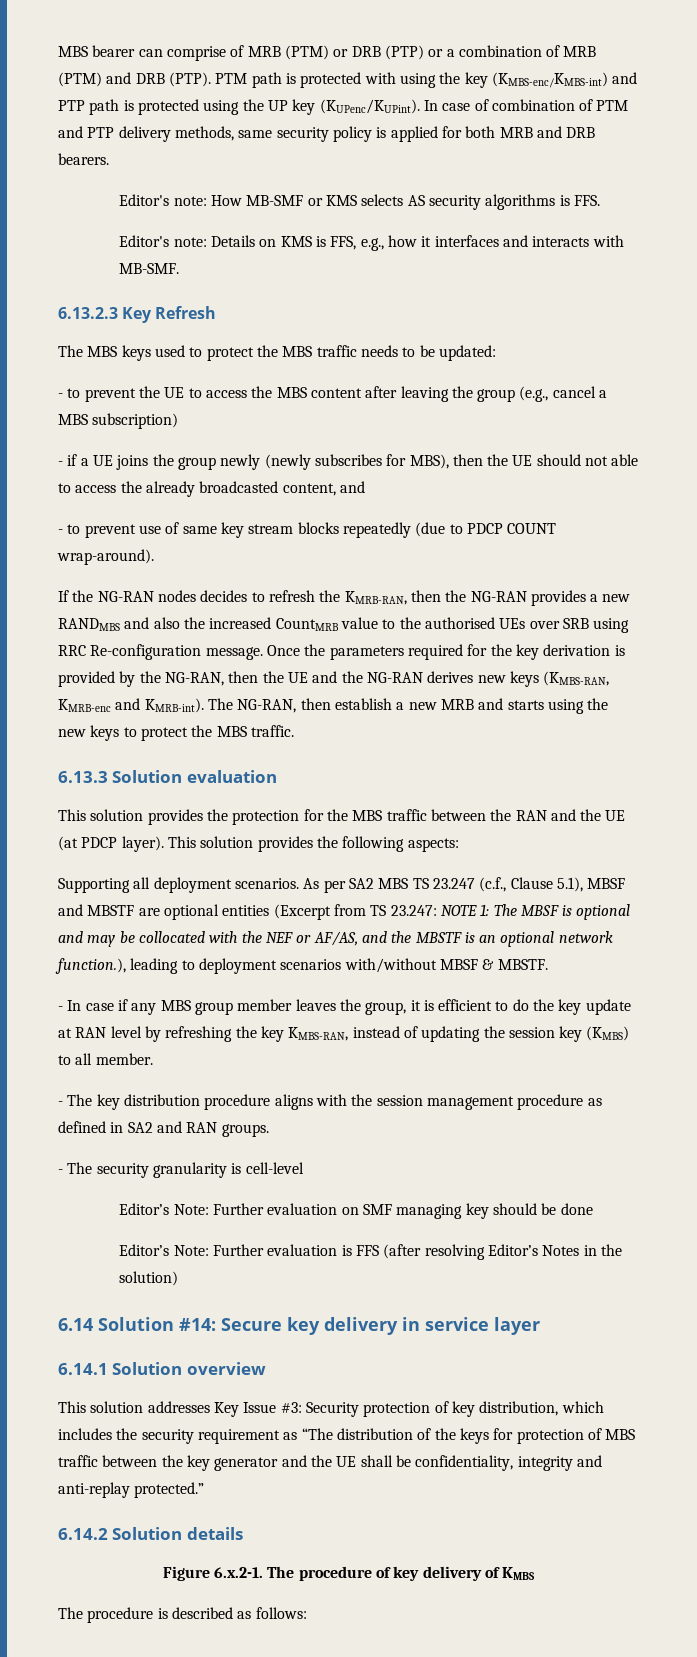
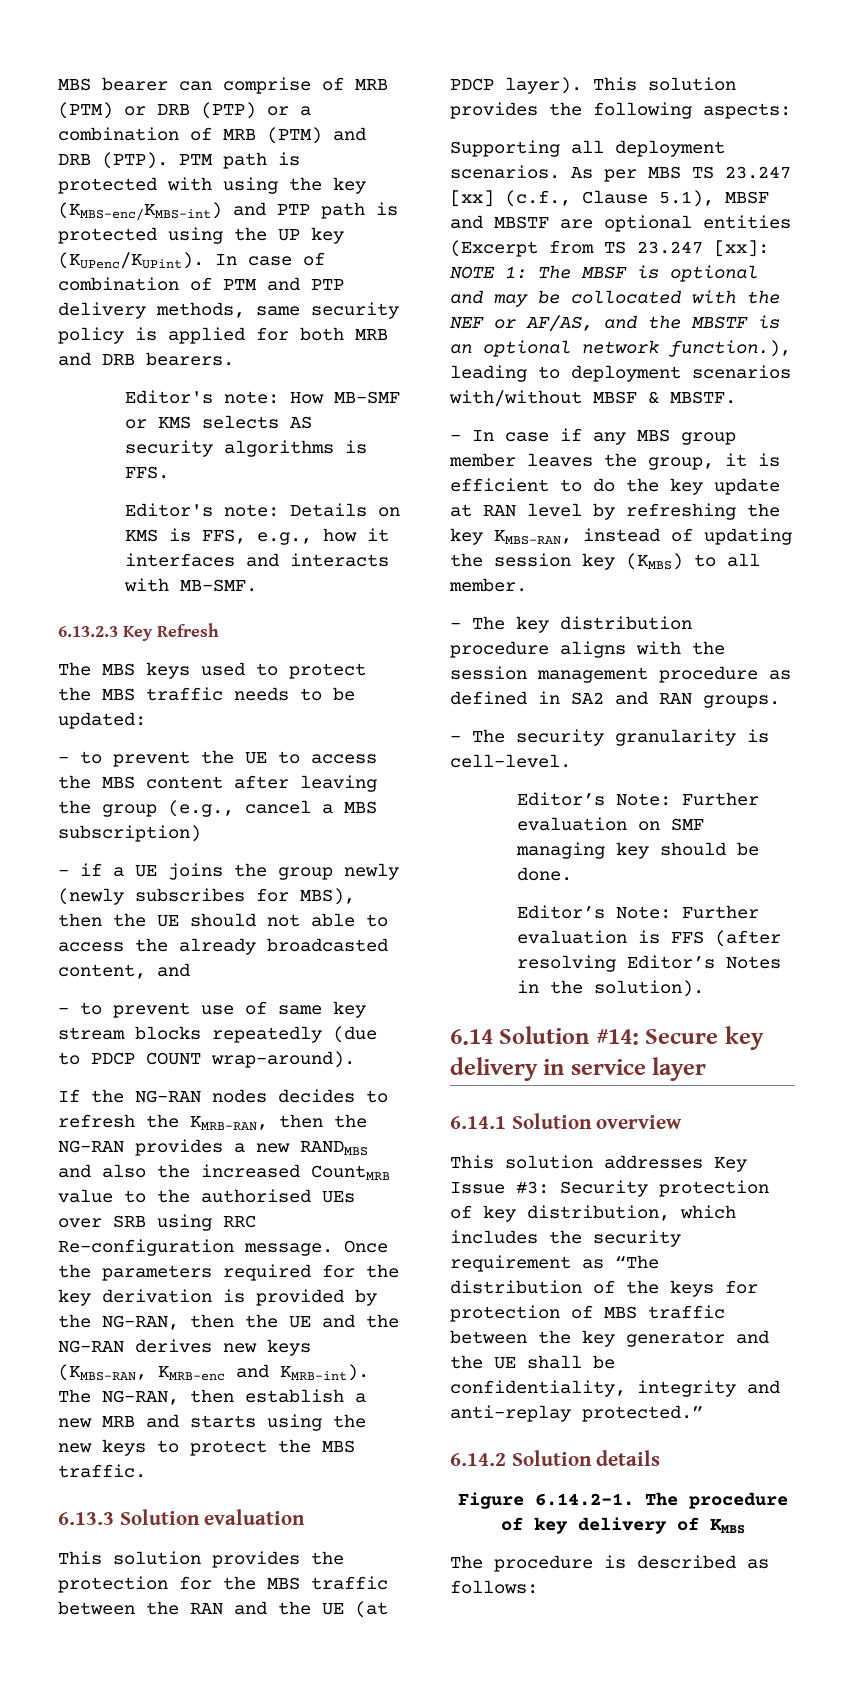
[348,878,374,889] SA2 -> (637, 175) none
(475, 883) none -> [450,190,494,207] [xx]
[390,905,437,916] 23.247: -> [637,240,769,257] 23.247 [xx]:
[245,1162,304,1174] cell-level -> [450,754,571,768] cell-level.
[560,1203,593,1215] done -> [516,867,572,881] done.
[119,1271,179,1286] solution) -> [593,980,704,997] solution).
[214,1567,264,1578] 6.x.2-1. -> [534,1493,634,1506] 6.14.2-1.

